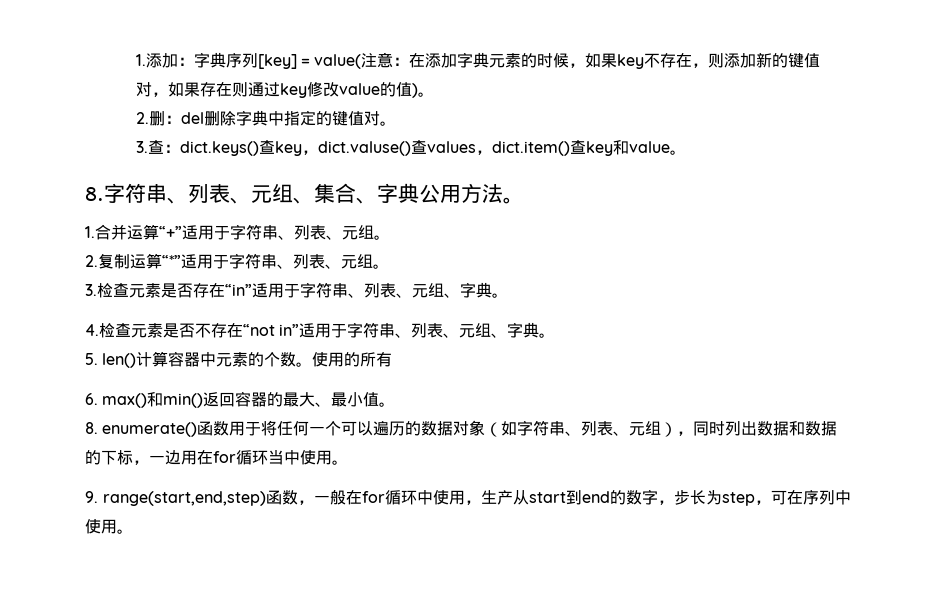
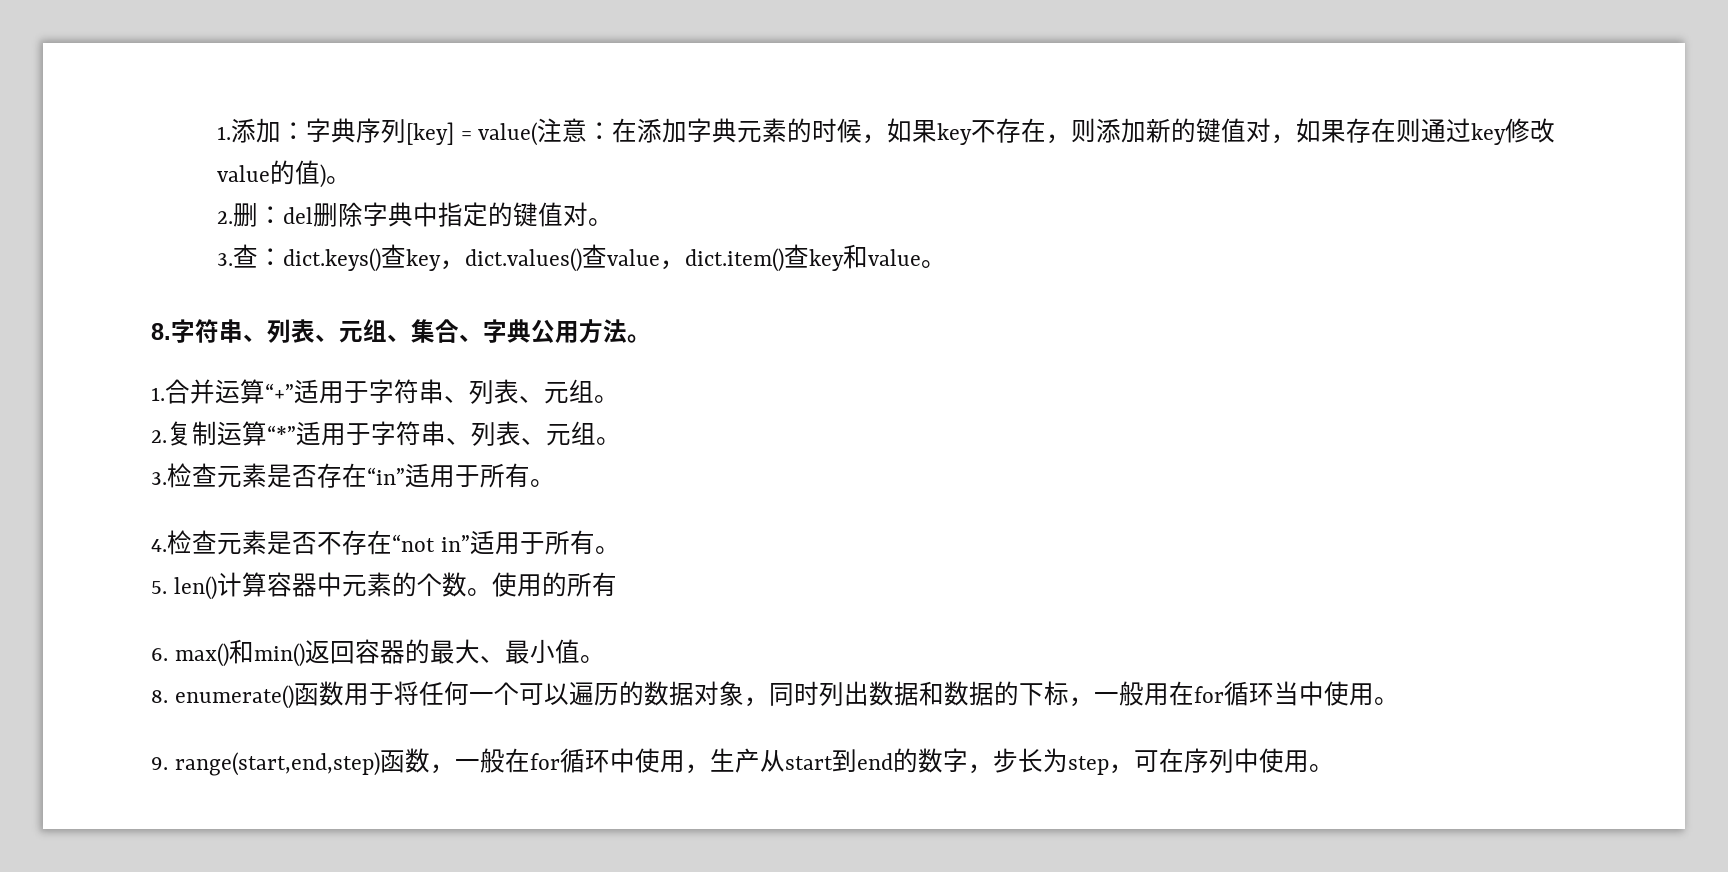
[317,140,476,156] dict.valuse()查values -> [464,244,660,272] dict.values()查value
[300,282,492,298] 字符串、列表、元组、字典 -> [480,463,530,488] 所有
[347,322,540,338] 字符串、列表、元组、字典 -> [544,530,595,555] 所有
[485,420,678,437] （如字符串、列表、元组） -> (744, 693) none
[165,450,181,465] 边 -> [1118,681,1144,706] 般

